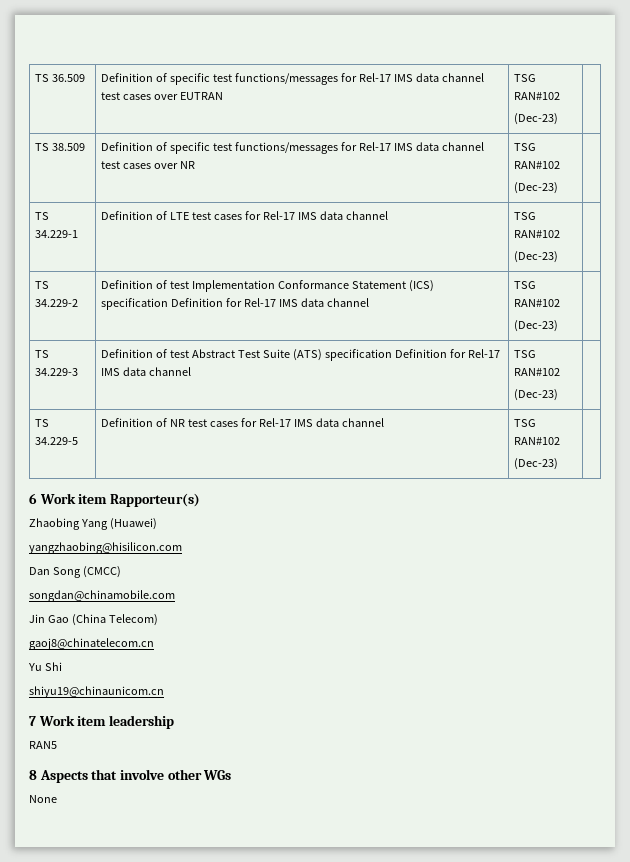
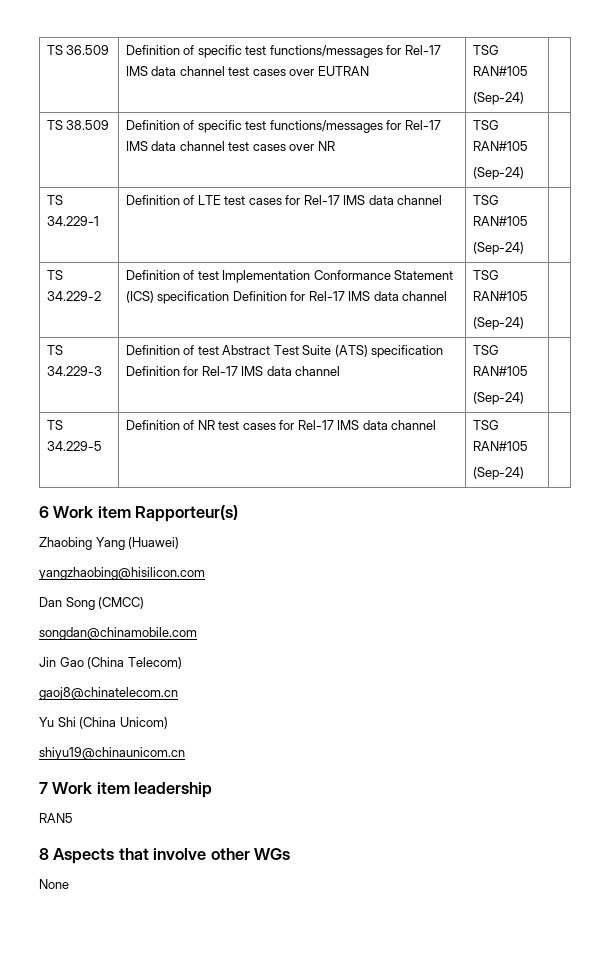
[513,92,560,100] [513,113,558,125] RAN#102 // (Dec-23) -> [472,66,528,76] [472,92,524,105] RAN#105 // (Sep-24)
[513,161,560,169] [513,182,558,194] RAN#102 // (Dec-23) -> [472,141,528,151] [472,167,524,180] RAN#105 // (Sep-24)
[513,230,560,238] [513,251,558,263] RAN#102 // (Dec-23) -> [472,216,528,226] [472,242,524,255] RAN#105 // (Sep-24)
[513,299,560,307] [513,320,558,332] RAN#102 // (Dec-23) -> [472,291,528,301] [472,317,524,330] RAN#105 // (Sep-24)
[513,368,560,376] [513,389,558,401] RAN#102 // (Dec-23) -> [472,366,528,376] [472,392,524,405] RAN#105 // (Sep-24)
[513,437,560,445] [513,458,558,470] RAN#102 // (Dec-23) -> [472,441,528,451] [472,467,524,480] RAN#105 // (Sep-24)
(62, 666) none -> [79,717,168,729] (China Unicom)

